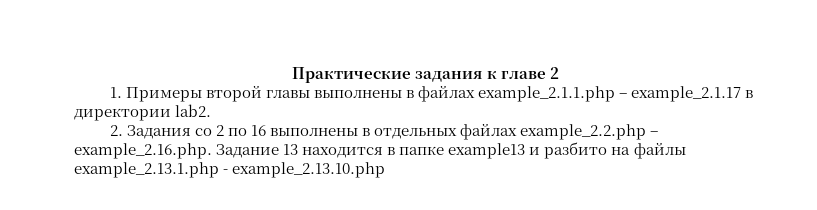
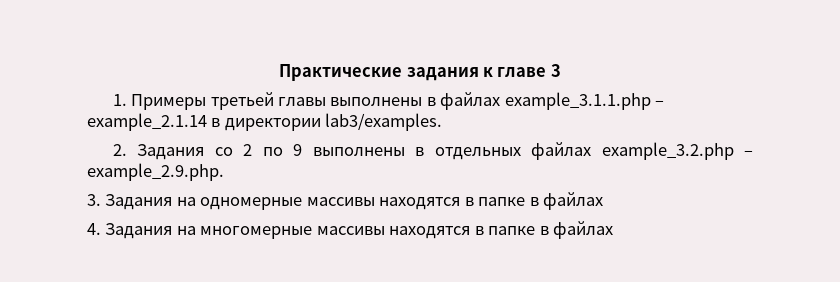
[549,67,559,79] 2 -> [550,64,561,77] 3
[205,85,262,102] второй -> [210,92,274,110] третьей
[478,86,742,102] example_2.1.1.php – example_2.1.17 -> [504,92,665,110] [87,113,207,131] example_3.1.1.php – example_2.1.14
[175,104,212,117] lab2. -> [325,113,443,131] lab3/examples.
[251,125,267,136] 16 -> [293,144,303,156] 9
[520,124,659,140] [74,142,686,159] [74,162,386,178] example_2.2.php – example_2.16.php. Задание 13 находится в папке example13 и разбито на файлы example_2.13.1.php - example_2.13.10.php -> [601,142,754,160] [87,163,224,181] [87,192,604,210] [87,221,614,239] example_3.2.php – example_2.9.php. // 3. Задания на одномерные массивы находятся в папке в файлах // 4. Задания на многомерные массивы находятся в папке в файлах

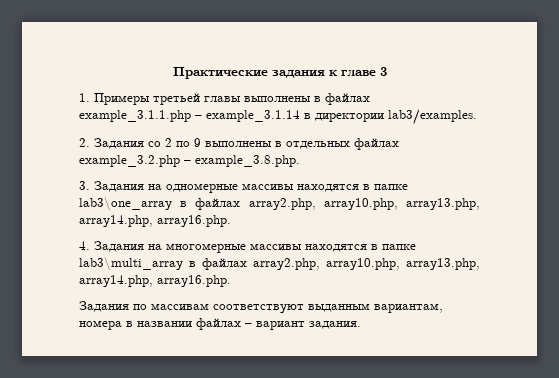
[87,113,207,131] example_2.1.14 -> [206,110,300,122] example_3.1.14
[87,163,224,181] example_2.9.php. -> [195,155,300,167] example_3.8.php.
[529,192,604,210] в файлах -> [79,197,480,211] [79,215,231,227] lab3\one_array в файлах array2.php, array10.php, array13.php, array14.php, array16.php.
[539,221,614,239] в файлах -> [79,257,480,271] [79,275,231,287] [79,301,443,314] [79,318,361,330] lab3\multi_array в файлах array2.php, array10.php, array13.php, array14.php, array16.php. // Задания по массивам соответствуют выданным вариантам, номера в названии файлах – вариант задания.

